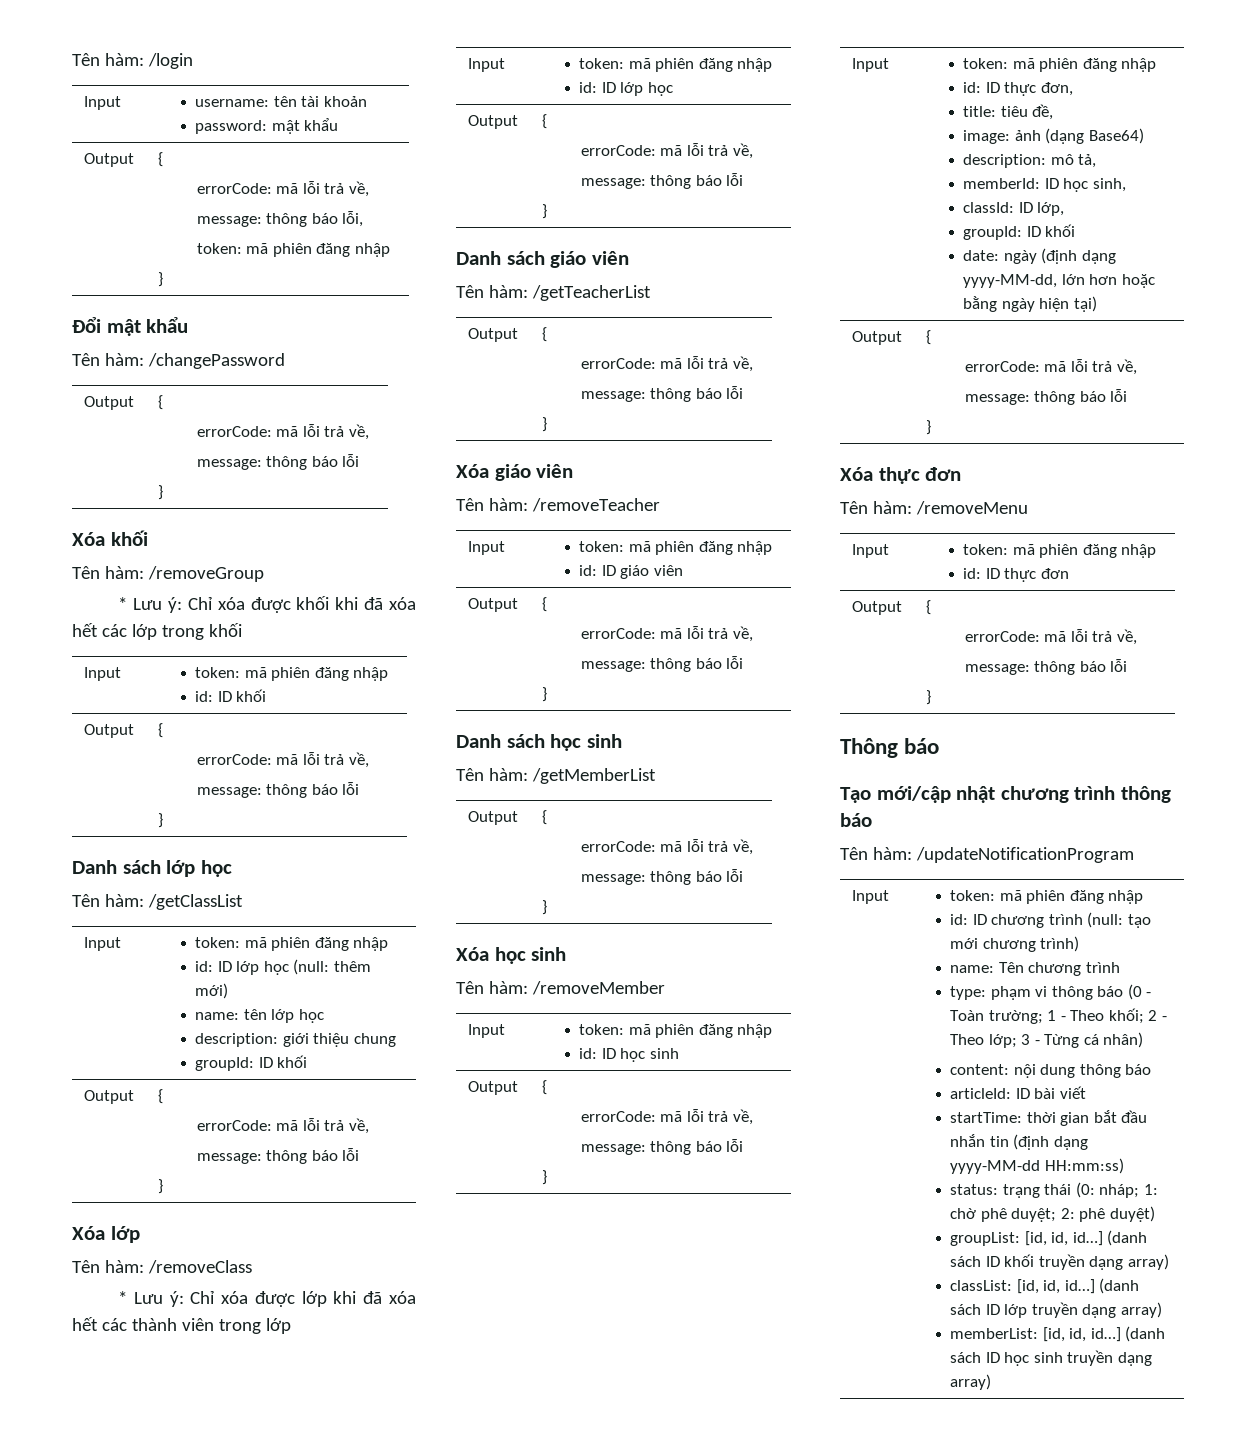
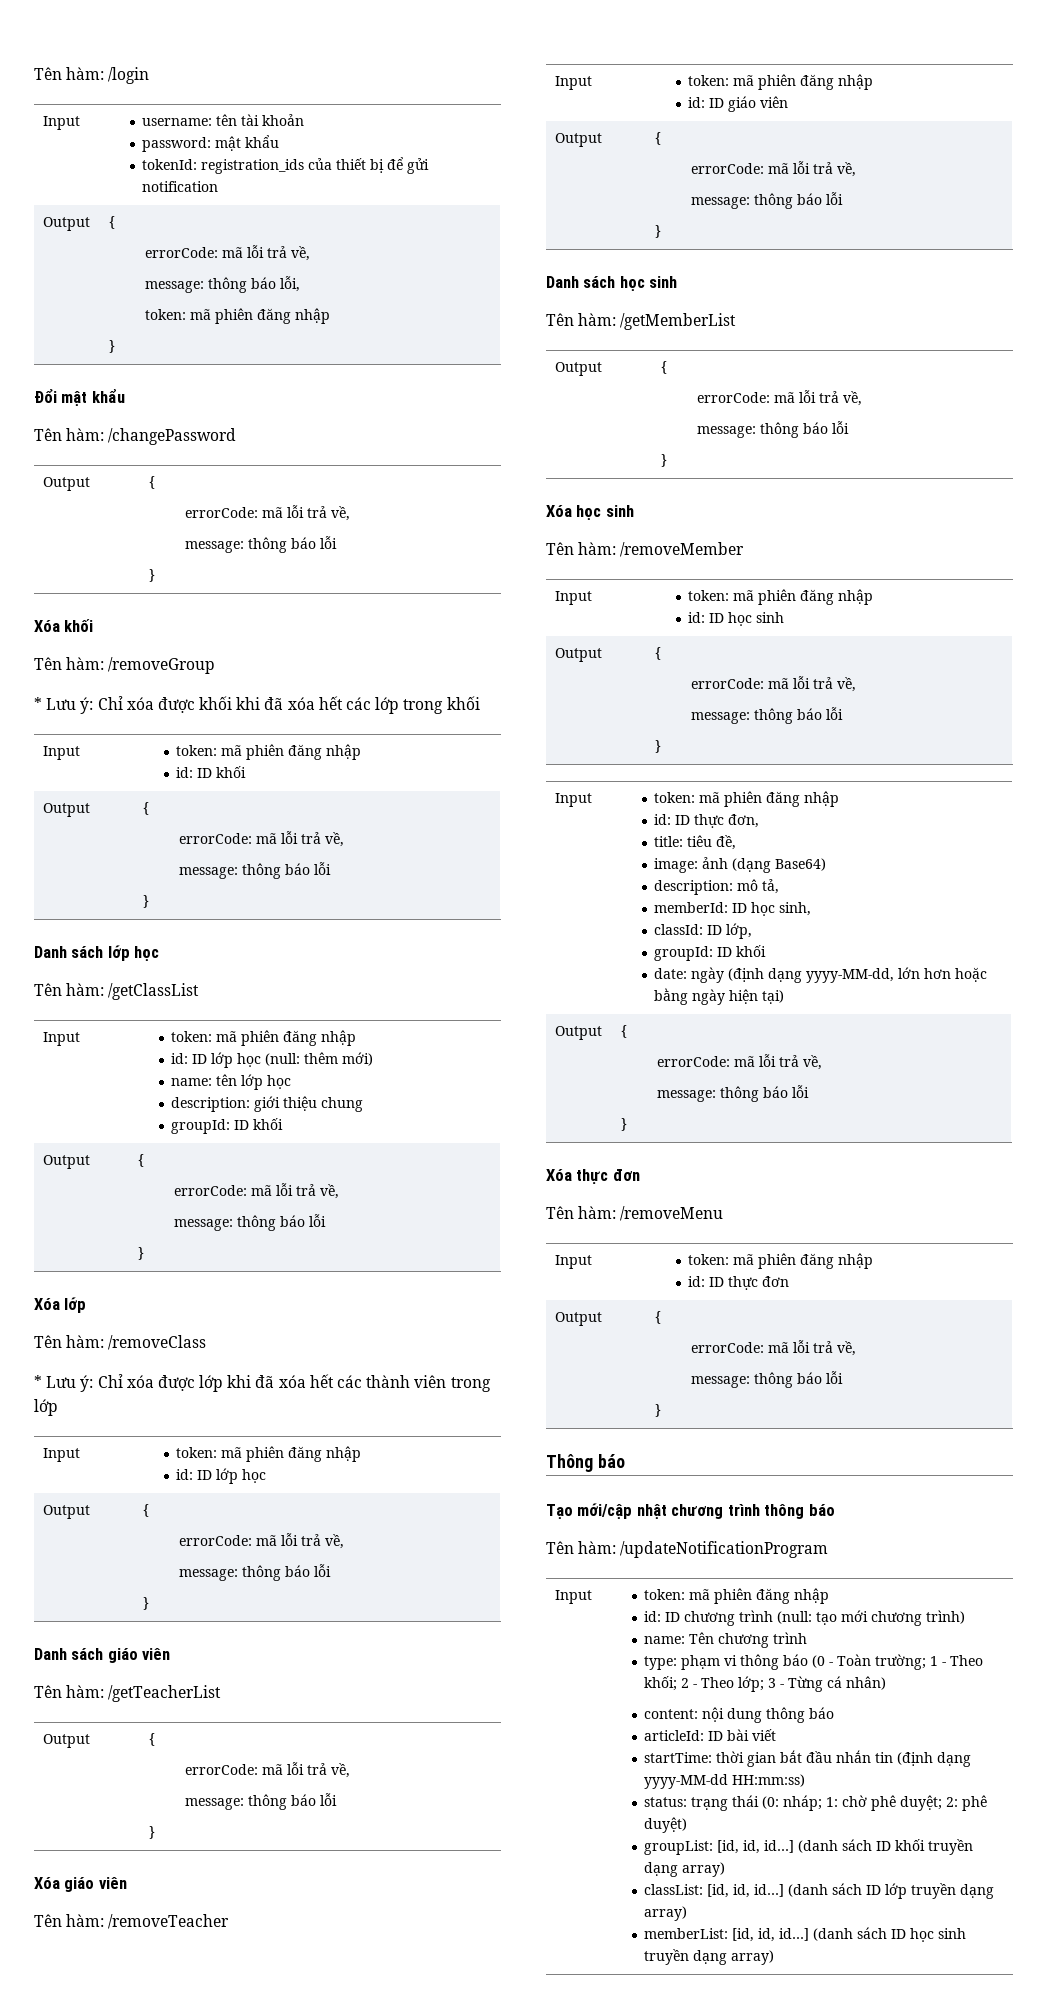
(339, 124) none -> [142,157,430,174] [142,181,219,192] // tokenId: registration_ids của thiết bị để gửi notification

